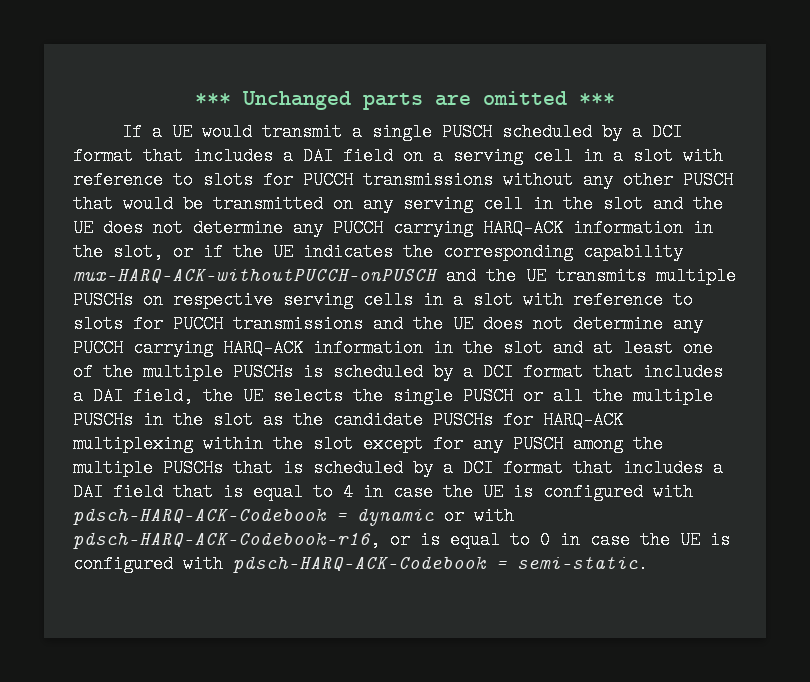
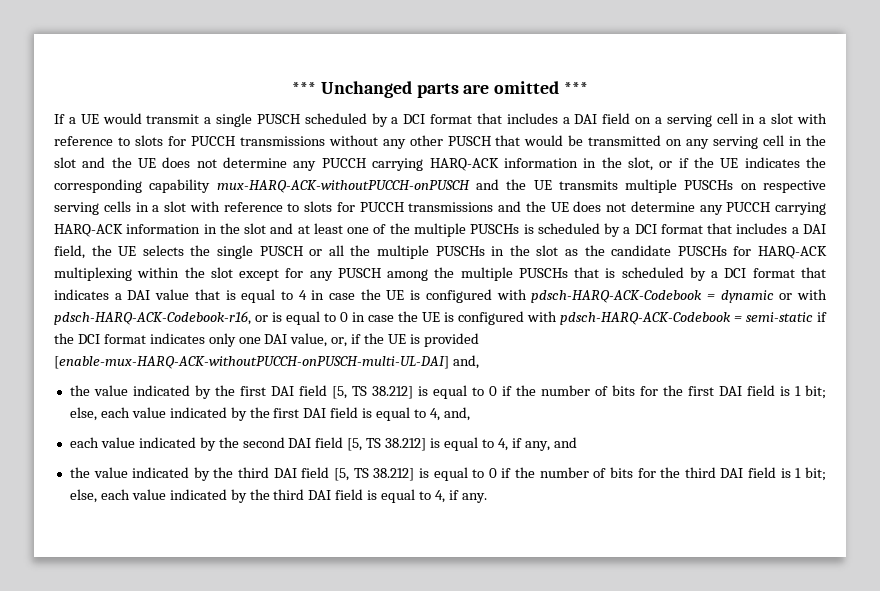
[623,459,723,477] [73,483,163,501] includes a DAI field -> [54,289,190,300] indicates a DAI value
[517,555,648,573] semi-static. -> [746,312,827,322] [54,333,479,347] [54,355,479,369] [69,385,826,399] [69,407,470,421] [69,437,577,451] [69,467,827,481] [69,489,487,503] semi-static if the DCI format indicates only one DAI value, or, if the UE is provided [enable-mux-HARQ-ACK-withoutPUCCH-onPUSCH-multi-UL-DAI] and, // the value indicated by the first DAI field [5, TS 38.212] is equal to 0 if the number of bits for the first DAI field is 1 bit; else, each value indicated by the first DAI field is equal to 4, and, // each value indicated by the second DAI field [5, TS 38.212] is equal to 4, if any, and // the value indicated by the third DAI field [5, TS 38.212] is equal to 0 if the number of bits for the third DAI field is 1 bit; else, each value indicated by the third DAI field is equal to 4, if any.

